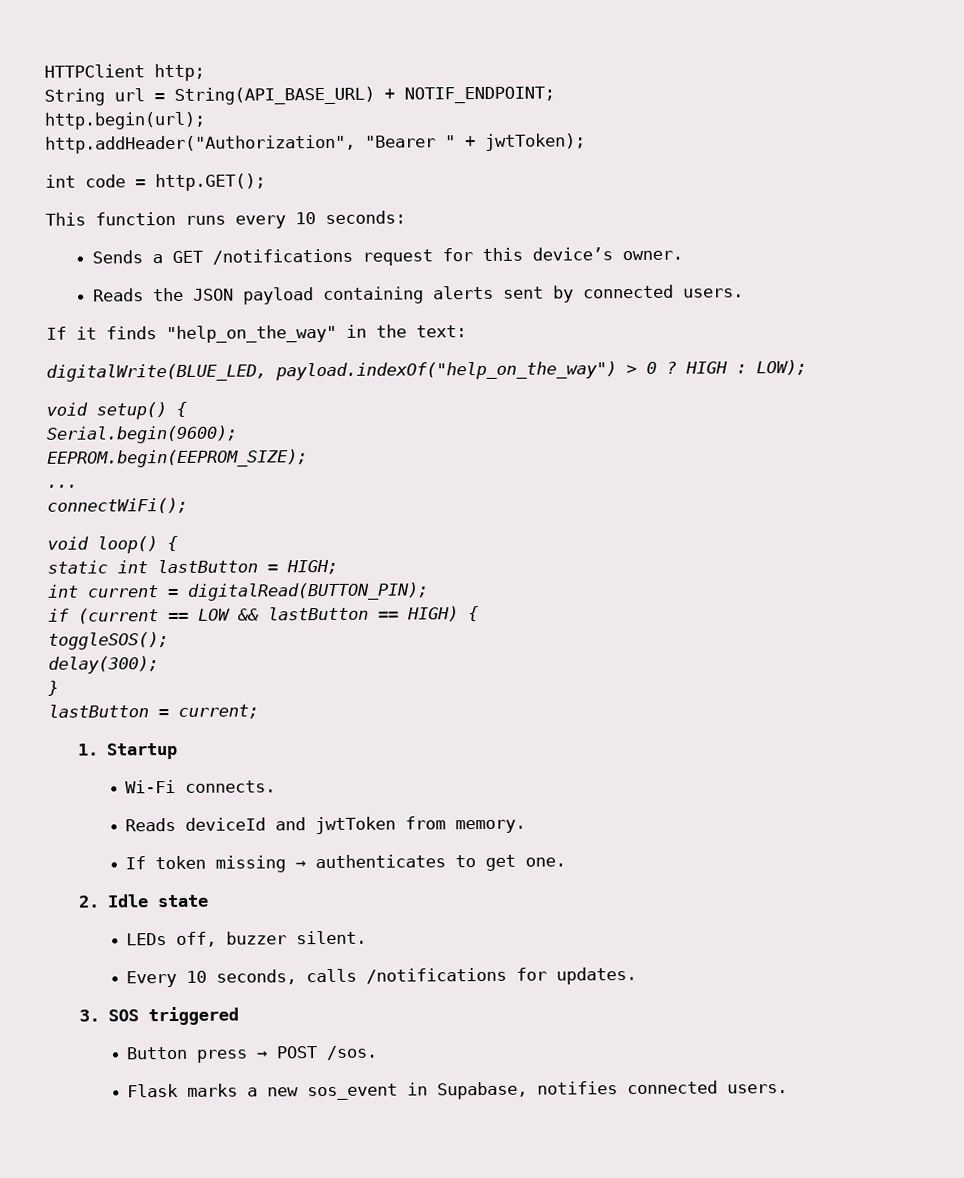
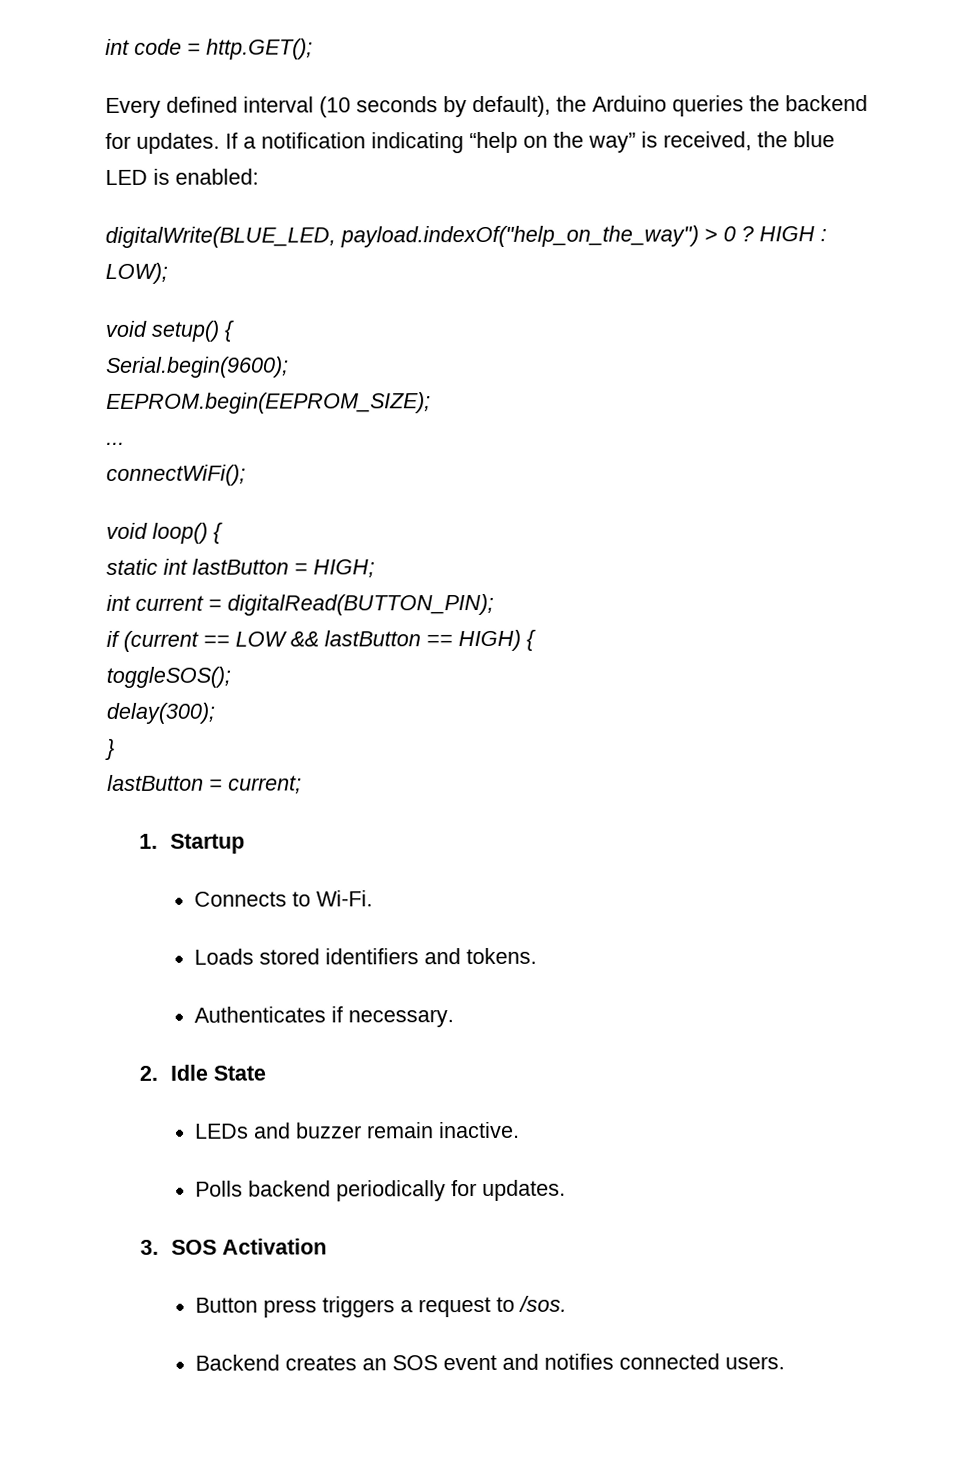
[44,63,205,82] [44,86,555,106] [44,111,206,130] [45,133,586,154] [45,173,266,192] [45,210,406,229] [92,247,684,266] [93,284,745,305] [46,324,467,344] HTTPClient http; // String url = String(API_BASE_URL) + NOTIF_ENDPOINT; // http.begin(url); // http.addHeader("Authorization", "Bearer " + jwtToken); // int code = http.GET(); // This function runs every 10 seconds: // Sends a GET /notifications request for this device’s owner. // Reads the JSON payload containing alerts sent by connected users. // If it finds "help_on_the_way" in the text: -> [105,38,313,60] [105,94,868,118] [105,131,835,154] [105,168,259,185] int code = http.GET(); // Every defined interval (10 seconds by default), the Arduino queries the backend for updates. If a notification indicating “help on the way” is received, the blue LED is enabled:
[125,779,277,794] [125,816,527,835] [125,854,567,873] Wi-Fi connects. // Reads deviceId and jwtToken from memory. // If token missing → authenticates to get one. -> [193,890,373,907] [193,947,537,965] [193,1006,454,1028] Connects to Wi-Fi. // Loads stored identifiers and tokens. // Authenticates if necessary.
[157,894,210,908] state -> [213,1065,267,1081] State
[176,930,368,947] [126,967,508,988] off, buzzer silent. // Every 10 seconds, calls /notifications -> [253,1121,520,1139] [194,1180,446,1202] and buzzer remain inactive. // Polls backend periodically
[148,1006,240,1026] triggered -> [222,1238,328,1255] Activation
[256,1045,379,1061] [127,1081,529,1101] → POST /sos. // Flask marks a new sos_event in Supabase, -> [321,1295,567,1318] [194,1353,539,1371] triggers a request to /sos. // Backend creates an SOS event and

